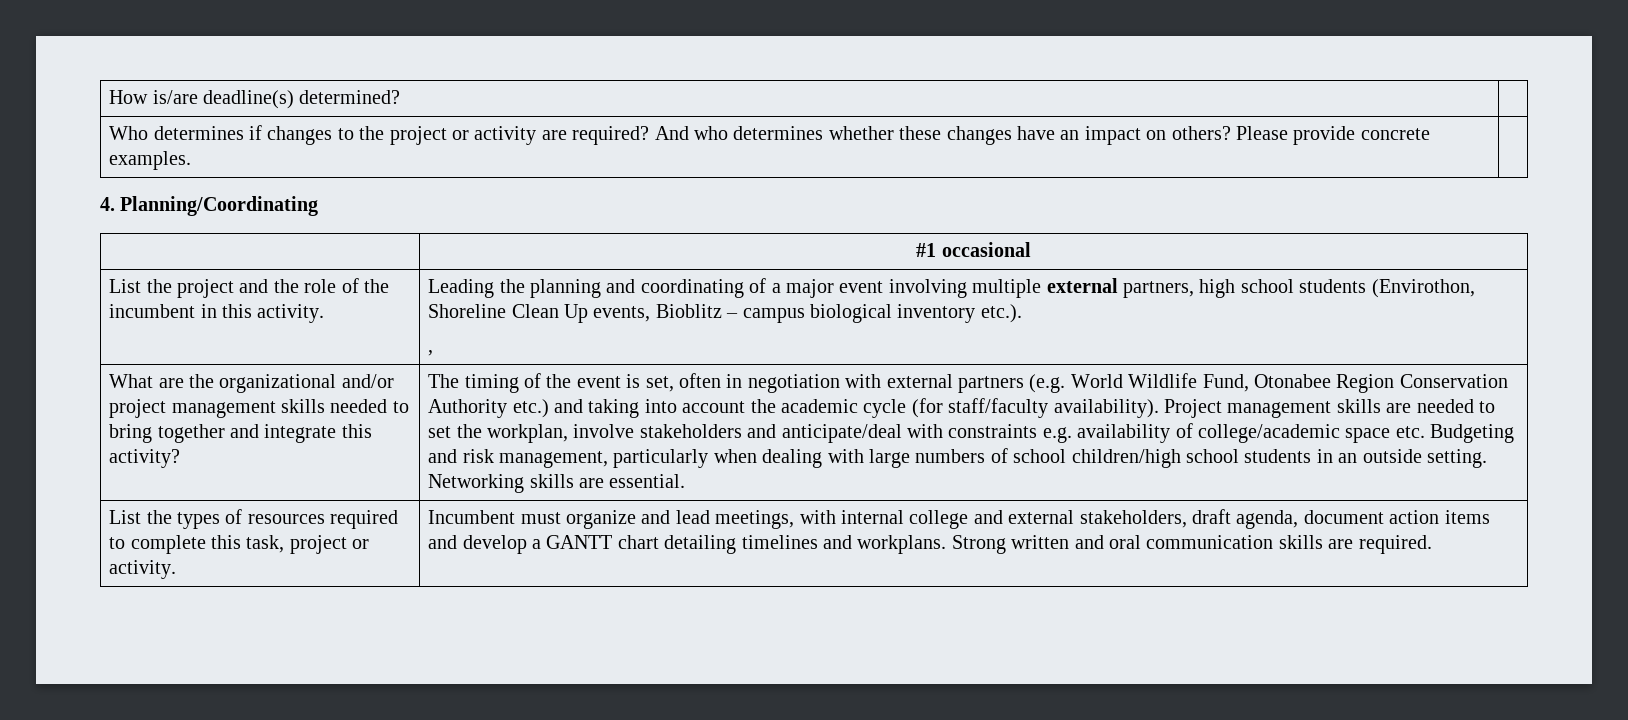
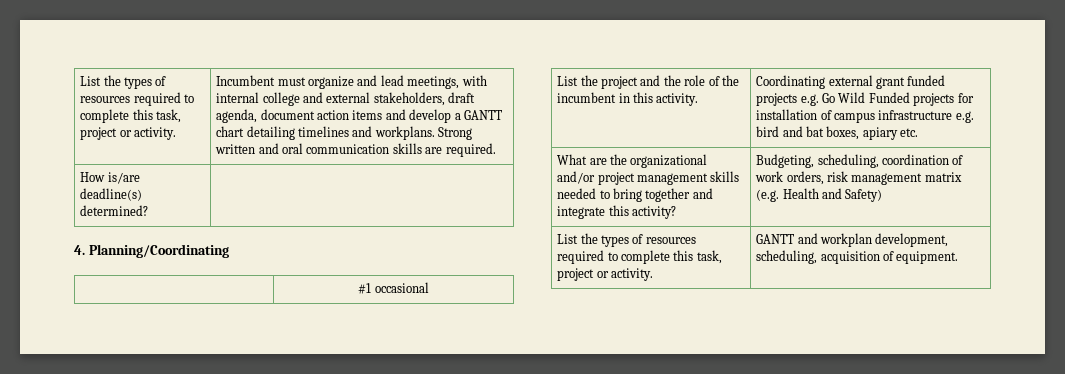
[109,90,401,109] [109,125,1430,145] [109,151,192,170] [100,196,319,216] [916,242,1031,257] [109,278,390,298] [109,304,325,323] [428,278,1475,298] [428,304,1022,323] [428,350,434,356] [109,374,394,393] [109,399,409,418] [109,424,372,443] [109,449,181,468] [428,373,1508,393] [428,398,1496,418] [428,423,1515,443] [428,448,1488,468] [428,474,686,493] How is/are deadline(s) determined? | // Who determines if changes to the project or activity are required? And who determines whether these changes have an impact on others? Please provide concrete examples. | // 4. Planning/Coordinating // | #1 occasional // List the project and the role of the incumbent in this activity. | Leading the planning and coordinating of a major event involving multiple external partners, high school students (Envirothon, Shoreline Clean Up events, Bioblitz – campus biological inventory etc.). // , // What are the organizational and/or project management skills needed to bring together and integrate this activity? | The timing of the event is set, often in negotiation with external partners (e.g. World Wildlife Fund, Otonabee Region Conservation Authority etc.) and taking into account the academic cycle (for staff/faculty availability). Project management skills are needed to set the workplan, involve stakeholders and anticipate/deal with constraints e.g. availability of college/academic space etc. Budgeting and risk management, particularly when dealing with large numbers of school children/high school students in an outside setting. Networking skills are essential. // -> (80, 81) none
(1432, 544) none -> [80,172,140,184] [80,188,143,201] [80,205,149,216] [74,244,229,258] [358,282,429,294] [557,75,739,89] [557,92,699,106] [756,75,946,89] [756,92,974,106] [756,109,974,123] [756,126,919,140] [557,154,708,168] [557,171,740,185] [557,188,713,202] [557,205,677,219] [756,154,964,168] [755,171,962,185] [756,188,883,202] [557,233,696,247] [557,250,722,264] [557,268,654,281] [756,233,949,247] [756,250,959,264] // How is/are deadline(s) determined? | // 4. Planning/Coordinating // | #1 occasional // List the project and the role of the incumbent in this activity. | Coordinating external grant funded projects e.g. Go Wild Funded projects for installation of campus infrastructure e.g. bird and bat boxes, apiary etc. // What are the organizational and/or project management skills needed to bring together and integrate this activity? | Budgeting, scheduling, coordination of work orders, risk management matrix (e.g. Health and Safety) // List the types of resources required to complete this task, project or activity. | GANTT and workplan development, scheduling, acquisition of equipment.

